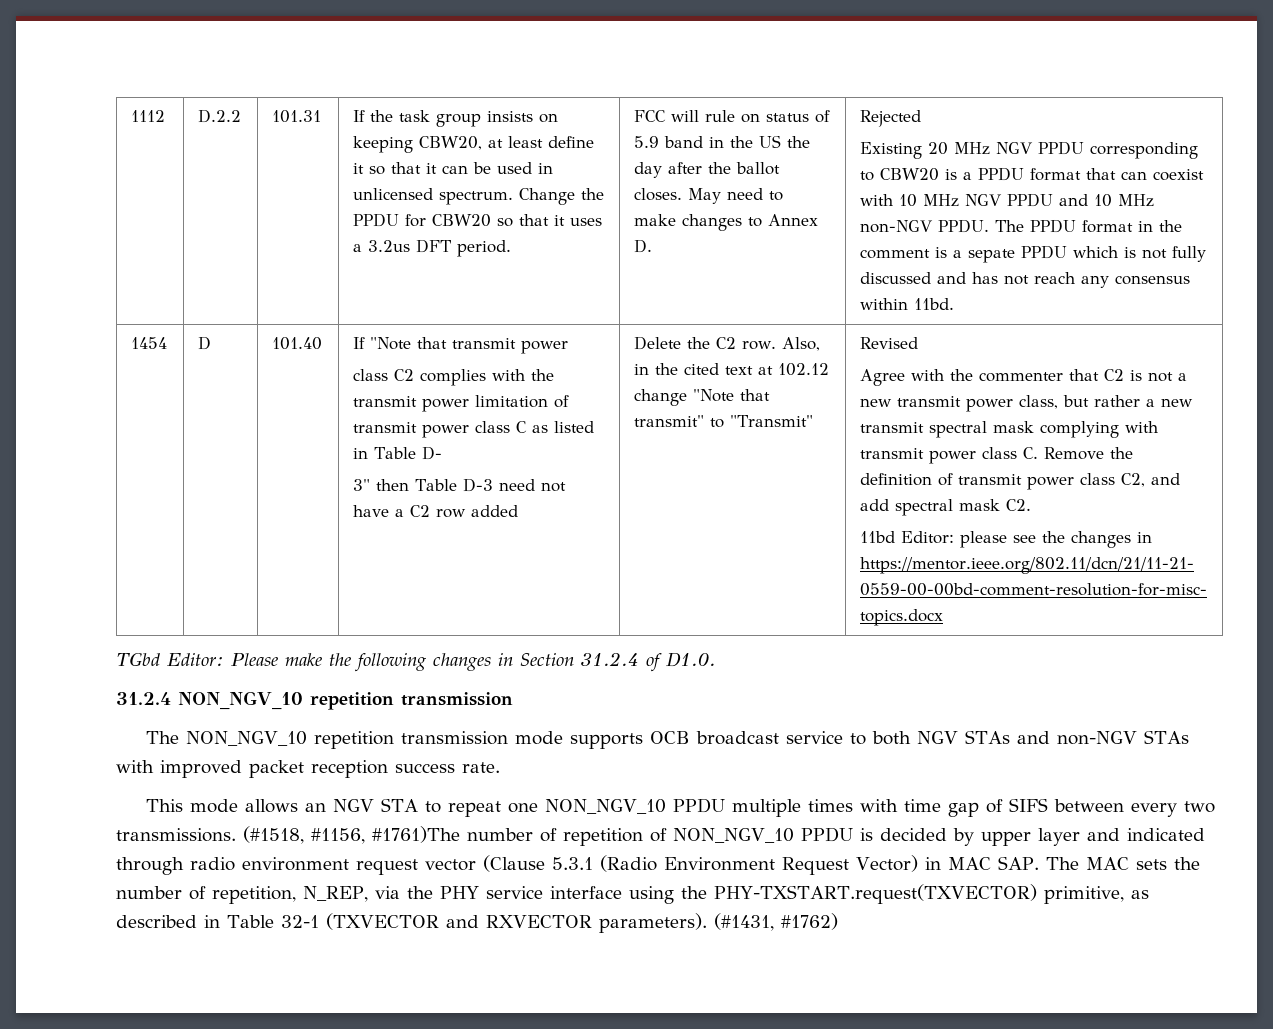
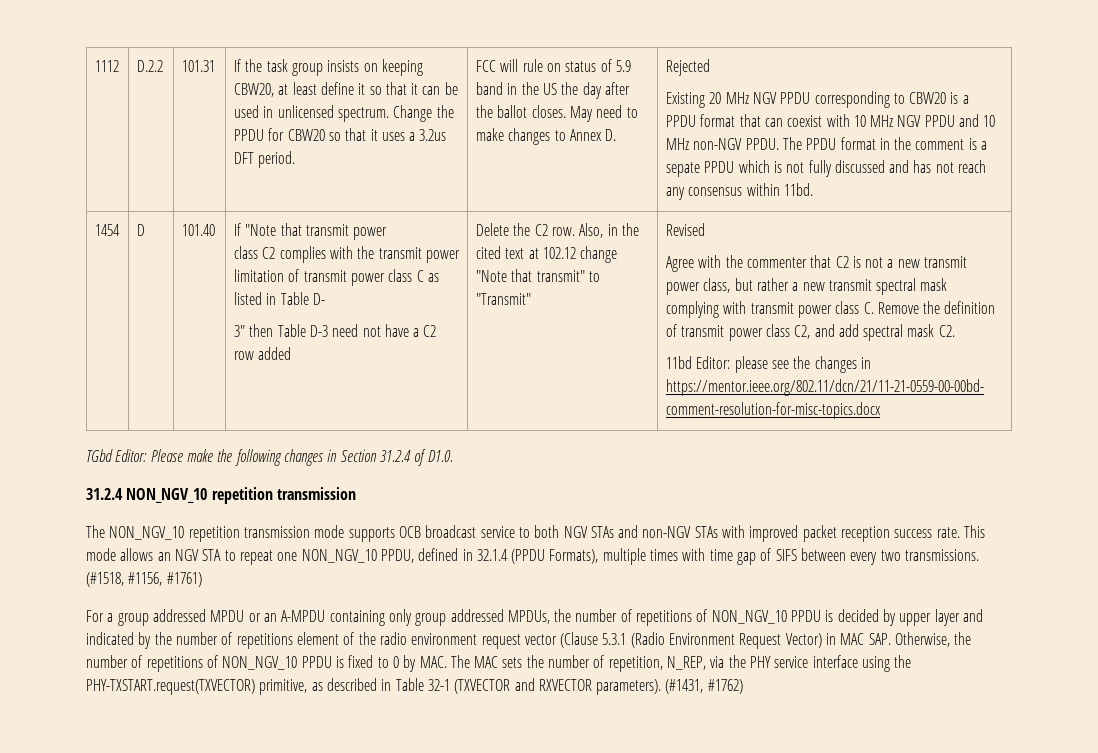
(500, 767) // -> (960, 532) none
[672,798,725,813] PPDU -> [380,548,599,564] PPDU, defined in 32.1.4 (PPDU Formats),
[372,826,643,846] #1761)The number of repetition -> [166,572,202,587] [86,609,693,626] #1761) // For a group addressed MPDU or an A-MPDU containing only group addressed MPDUs, the number of repetitions
[116,857,184,875] through -> [138,632,376,649] by the number of repetitions element of the
(1039, 863) none -> [895,632,972,647] [86,655,447,672] Otherwise, the number of repetitions of NON_NGV_10 PPDU is fixed to 0 by MAC.

